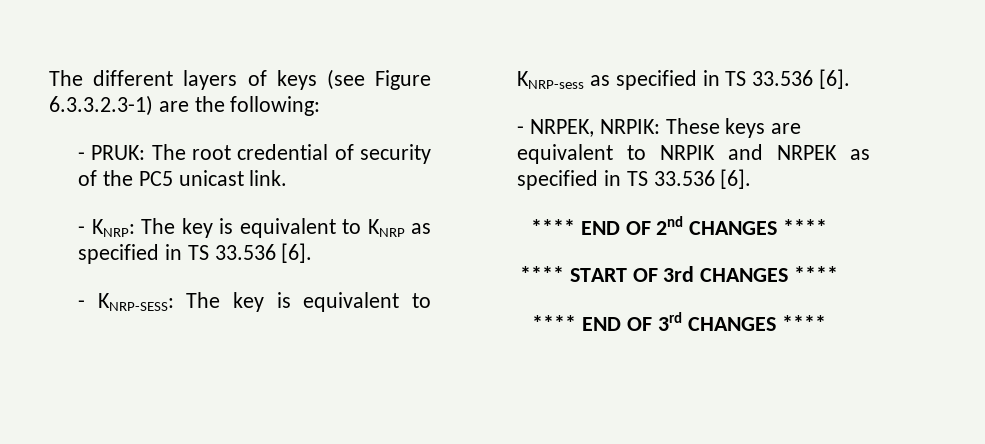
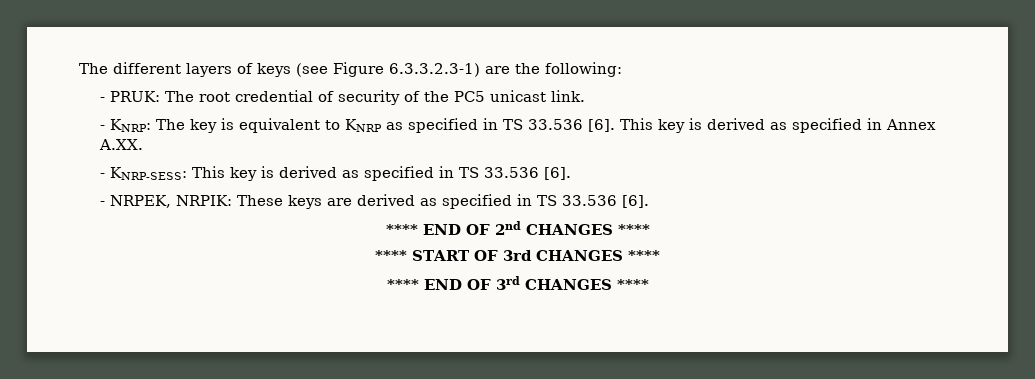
(313, 253) none -> [619,118,936,133] [98,139,143,150] This key is derived as specified in Annex A.XX.
[186,292,431,312] [517,71,585,89] The key is equivalent to KNRP-sess -> [191,166,337,181] This key is derived
[517,144,838,164] equivalent to NRPIK and NRPEK -> [356,194,415,206] derived

